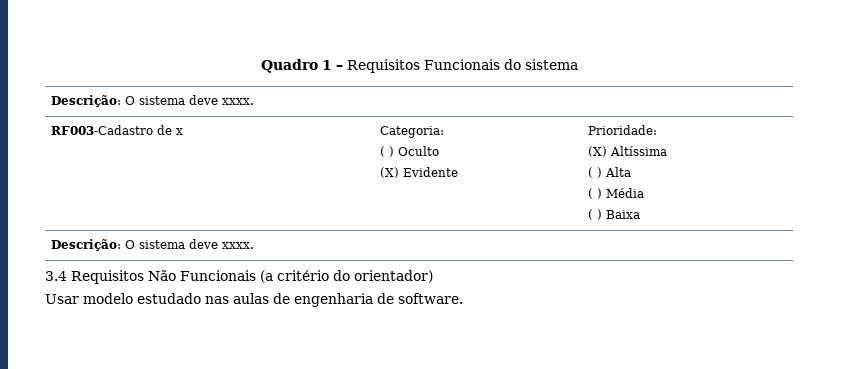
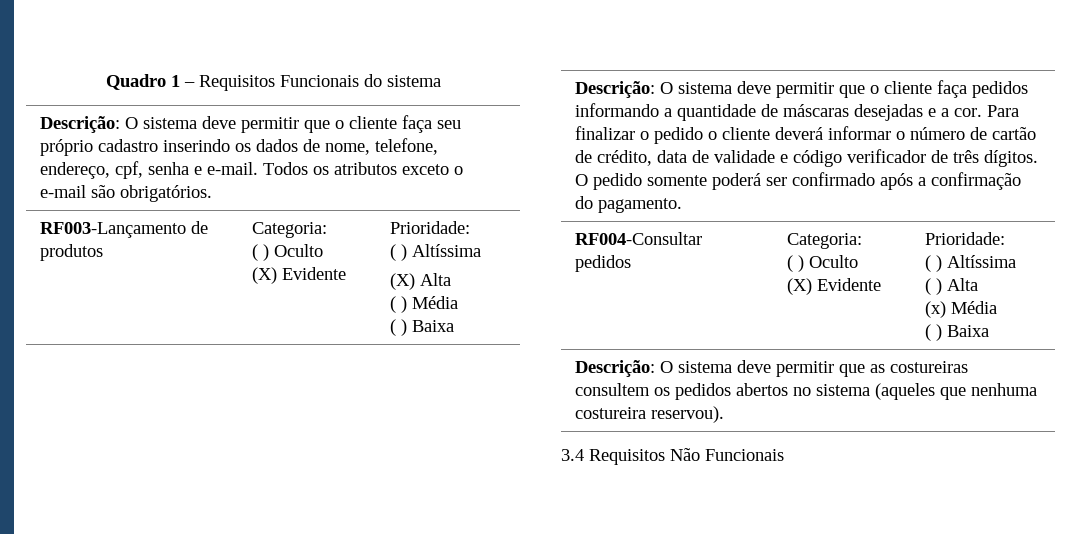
[222,98,255,105] [51,125,184,135] [380,126,445,138] [380,146,440,157] [380,167,459,178] [588,125,658,135] [588,146,668,157] [588,167,603,178] xxxx. // RF003-Cadastro de x | Categoria: // ( ) Oculto // (X) Evidente | Prioridade: // (X) Altíssima // ( ) -> [241,115,462,133] [40,138,439,156] [40,161,464,179] [40,185,213,202] [40,221,209,238] [40,244,104,261] [252,222,328,238] [252,244,324,261] [252,267,347,284] [390,221,471,234] [390,244,482,261] [390,273,416,290] permitir que o cliente faça seu próprio cadastro inserindo os dados de nome, telefone, endereço, cpf, senha e e-mail. Todos os atributos exceto o e-mail são obrigatórios. // RF003-Lançamento de produtos | Categoria: // ( ) Oculto // (X) Evidente | Prioridade: // ( ) Altíssima // (X)
[222,242,255,249] [45,270,433,284] [45,293,463,307] xxxx. // 3.4 Requisitos Não Funcionais (a critério do orientador) // Usar modelo estudado nas aulas de engenharia de software. -> [776,80,1029,98] [575,103,1020,121] [575,126,1037,144] [575,149,1039,167] [575,172,1022,190] [575,196,683,213] [575,232,703,245] [575,255,632,272] [787,233,863,249] [787,255,859,272] [787,278,882,295] [925,232,1006,245] [925,255,1017,272] [925,278,979,295] [925,301,998,318] [925,324,990,341] [575,360,969,377] [575,383,1038,400] [575,406,725,423] [561,448,784,465] permitir que o cliente faça pedidos informando a quantidade de máscaras desejadas e a cor. Para finalizar o pedido o cliente deverá informar o número de cartão de crédito, data de validade e código verificador de três dígitos. O pedido somente poderá ser confirmado após a confirmação do pagamento. // RF004-Consultar pedidos | Categoria: // ( ) Oculto // (X) Evidente | Prioridade: // ( ) Altíssima // ( ) Alta // (x) Média // ( ) Baixa // Descrição: O sistema deve permitir que as costureiras consultem os pedidos abertos no sistema (aqueles que nenhuma costureira reservou). // 3.4 Requisitos Não Funcionais

